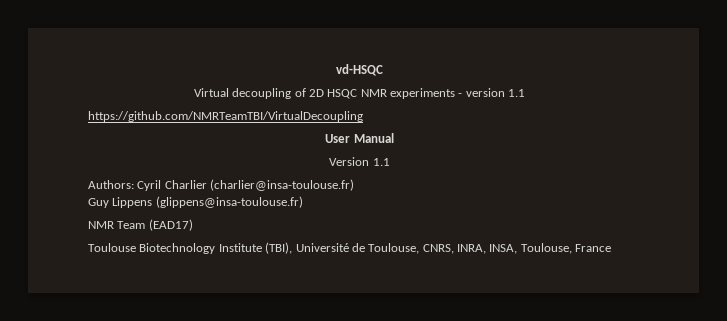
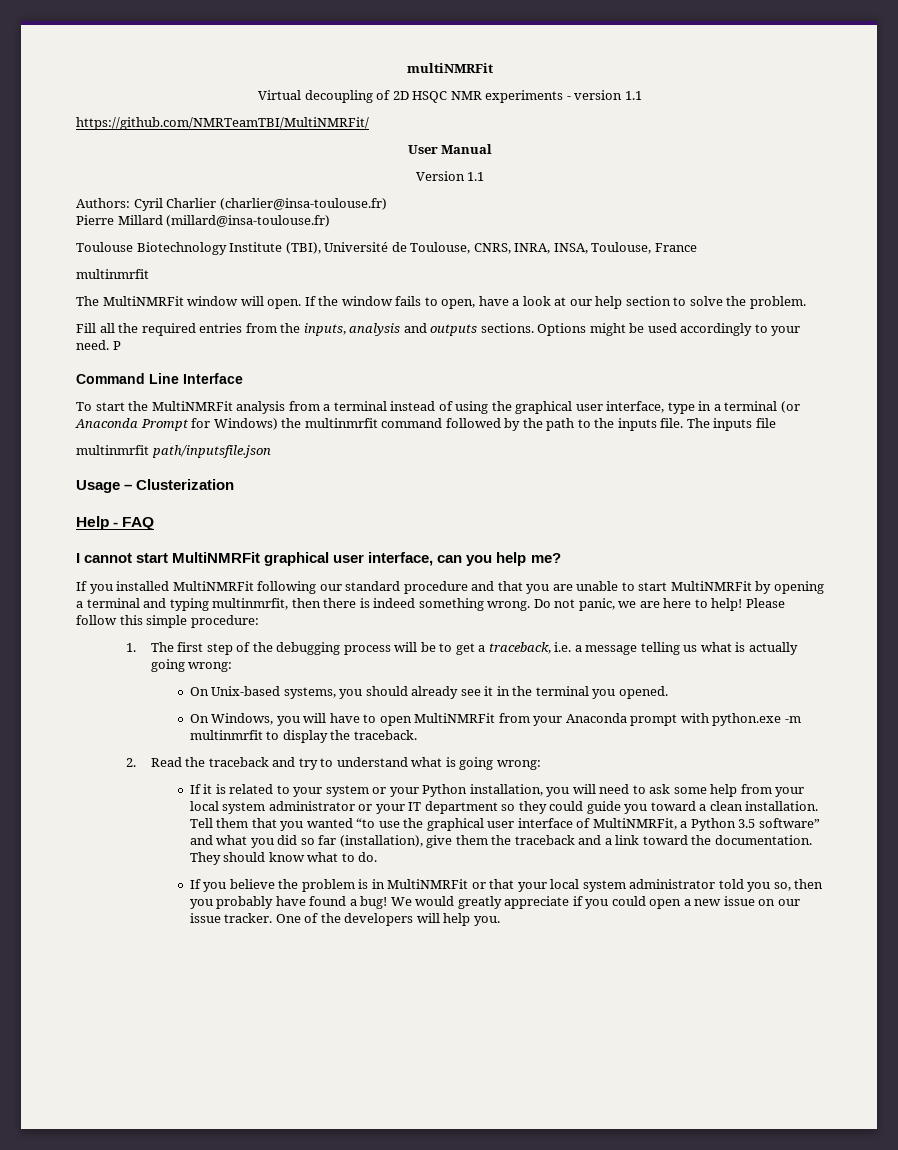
[336,64,383,76] vd-HSQC -> [407,63,493,73] multiNMRFit
[88,111,363,122] https://github.com/NMRTeamTBI/VirtualDecoupling -> [76,117,369,130] https://github.com/NMRTeamTBI/MultiNMRFit/
[88,196,303,208] [88,219,193,231] Guy Lippens (glippens@insa-toulouse.fr) // NMR Team (EAD17) -> [76,215,331,227] Pierre Millard (millard@insa-toulouse.fr)
(612, 248) none -> [76,269,149,279] [76,296,806,309] [76,323,801,336] [76,340,121,350] [76,373,243,384] [76,401,800,414] [75,418,776,431] [76,445,271,458] [76,479,235,493] [76,516,155,530] [76,552,561,566] [76,581,824,594] [76,598,785,611] [76,615,259,628] [125,642,798,655] [150,659,233,672] [189,686,668,699] [189,713,801,726] [189,730,417,743] [125,757,541,770] [189,784,805,797] [189,801,819,814] [189,818,820,831] [189,835,812,848] [189,852,378,865] [189,879,824,892] [189,896,800,909] [189,913,500,926] // multinmrfit // The MultiNMRFit window will open. If the window fails to open, have a look at our help section to solve the problem. // Fill all the required entries from the inputs, analysis and outputs sections. Options might be used accordingly to your need. P // Command Line Interface // To start the MultiNMRFit analysis from a terminal instead of using the graphical user interface, type in a terminal (or Anaconda Prompt for Windows) the multinmrfit command followed by the path to the inputs file. The inputs file // multinmrfit path/inputsfile.json // Usage – Clusterization // Help - FAQ // I cannot start MultiNMRFit graphical user interface, can you help me? // If you installed MultiNMRFit following our standard procedure and that you are unable to start MultiNMRFit by opening a terminal and typing multinmrfit, then there is indeed something wrong. Do not panic, we are here to help! Please follow this simple procedure: // 1. The first step of the debugging process will be to get a traceback, i.e. a message telling us what is actually going wrong: // On Unix-based systems, you should already see it in the terminal you opened. // On Windows, you will have to open MultiNMRFit from your Anaconda prompt with python.exe -m multinmrfit to display the traceback. // 2. Read the traceback and try to understand what is going wrong: // If it is related to your system or your Python installation, you will need to ask some help from your local system administrator or your IT department so they could guide you toward a clean installation. Tell them that you wanted “to use the graphical user interface of MultiNMRFit, a Python 3.5 software” and what you did so far (installation), give them the traceback and a link toward the documentation. They should know what to do. // If you believe the problem is in MultiNMRFit or that your local system administrator told you so, then you probably have found a bug! We would greatly appreciate if you could open a new issue on our issue tracker. One of the developers will help you.

